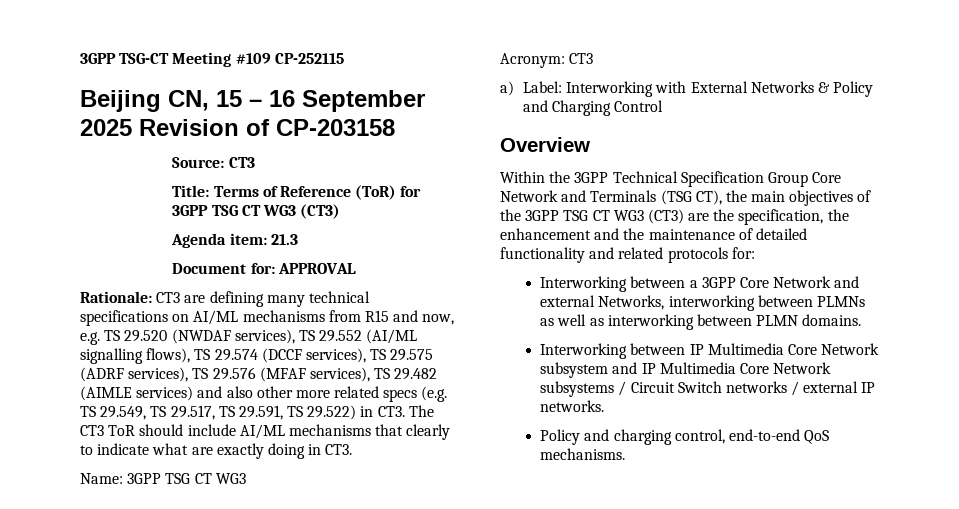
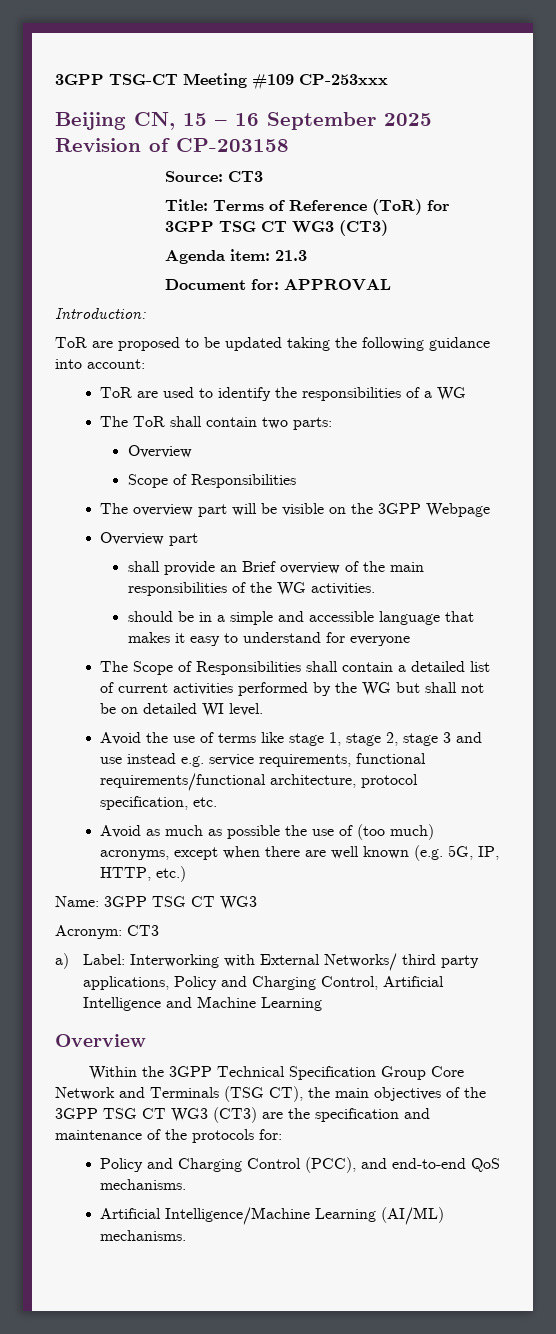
[274,53,344,64] CP-252115 -> [299,74,388,85] CP-253xxx
[80,291,370,307] [80,310,455,326] [80,329,418,345] [80,348,434,364] [80,367,438,382] [80,386,448,402] [80,405,434,420] [80,424,451,440] [80,443,353,459] Rationale: CT3 are defining many technical specifications on AI/ML mechanisms from R15 and now, e.g. TS 29.520 (NWDAF services), TS 29.552 (AI/ML signalling flows), TS 29.574 (DCCF services), TS 29.575 (ADRF services), TS 29.576 (MFAF services), TS 29.482 (AIMLE services) and also other more related specs (e.g. TS 29.549, TS 29.517, TS 29.591, TS 29.522) in CT3. The CT3 ToR should include AI/ML mechanisms that clearly to indicate what are exactly doing in CT3. -> [55,308,146,319] [55,337,490,351] [55,359,145,369] [100,387,467,401] [100,416,333,430] [127,445,192,458] [127,474,296,488] [100,503,491,517] [100,532,199,546] [127,561,424,575] [127,582,375,596] [127,611,474,625] [127,632,410,646] [100,661,491,675] [100,682,485,696] [100,703,264,717] [100,732,483,746] [100,753,427,767] [100,773,419,791] [100,796,218,810] [100,824,435,840] [100,845,500,861] [100,866,187,882] Introduction: // ToR are proposed to be updated taking the following guidance into account: // ToR are used to identify the responsibilities of a WG // The ToR shall contain two parts: // Overview // Scope of Responsibilities // The overview part will be visible on the 3GPP Webpage // Overview part // shall provide an Brief overview of the main responsibilities of the WG activities. // should be in a simple and accessible language that makes it easy to understand for everyone // The Scope of Responsibilities shall contain a detailed list of current activities performed by the WG but shall not be on detailed WI level. // Avoid the use of terms like stage 1, stage 2, stage 3 and use instead e.g. service requirements, functional requirements/functional architecture, protocol specification, etc. // Avoid as much as possible the use of (too much) acronyms, except when there are well known (e.g. 5G, IP, HTTP, etc.)
[750,81,874,97] [523,100,664,116] Networks & Policy and Charging Control -> [323,953,479,971] [82,976,444,990] [82,996,322,1011] Networks/ third party applications, Policy and Charging Control, Artificial Intelligence and Machine Learning
[738,209,849,225] [500,228,807,240] [500,247,755,263] [540,276,860,292] [540,295,865,311] [540,314,862,330] [540,343,880,359] [540,362,832,378] [540,381,876,397] [540,400,605,412] [540,429,830,445] specification, the enhancement and the maintenance of detailed functionality and related protocols for: // Interworking between a 3GPP Core Network and external Networks, interworking between PLMNs as well as interworking between PLMN domains. // Interworking between IP Multimedia Core Network subsystem and IP Multimedia Core Network subsystems / Circuit Switch networks / external IP networks. // Policy and charging control, end-to-end QoS -> [315,1108,430,1122] [55,1129,282,1143] [100,1157,501,1173] [100,1179,187,1190] [100,1207,445,1225] specification and maintenance of the protocols for: // Policy and Charging Control (PCC), and end-to-end QoS mechanisms. // Artificial Intelligence/Machine Learning (AI/ML)

